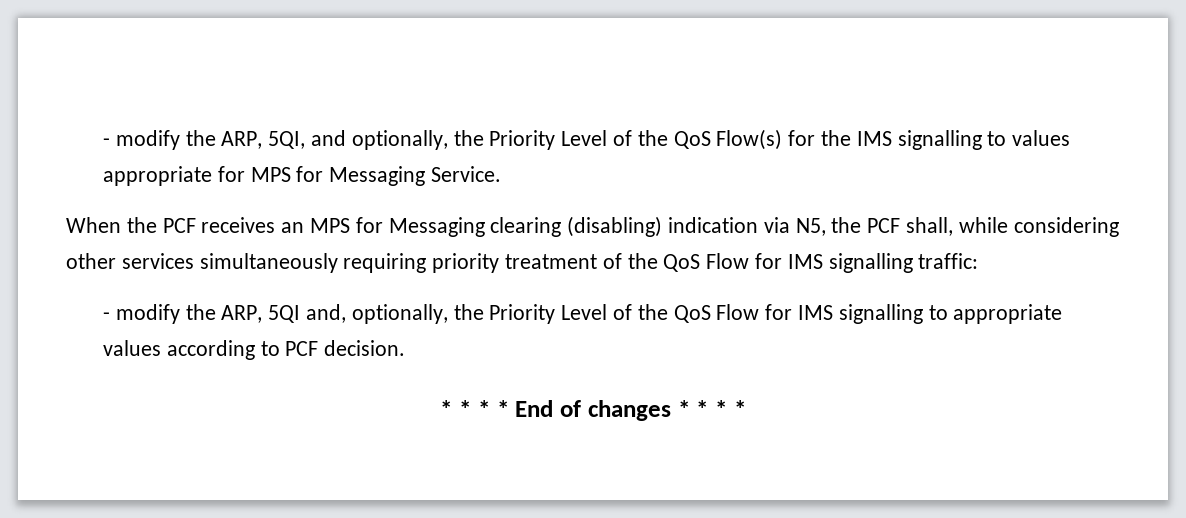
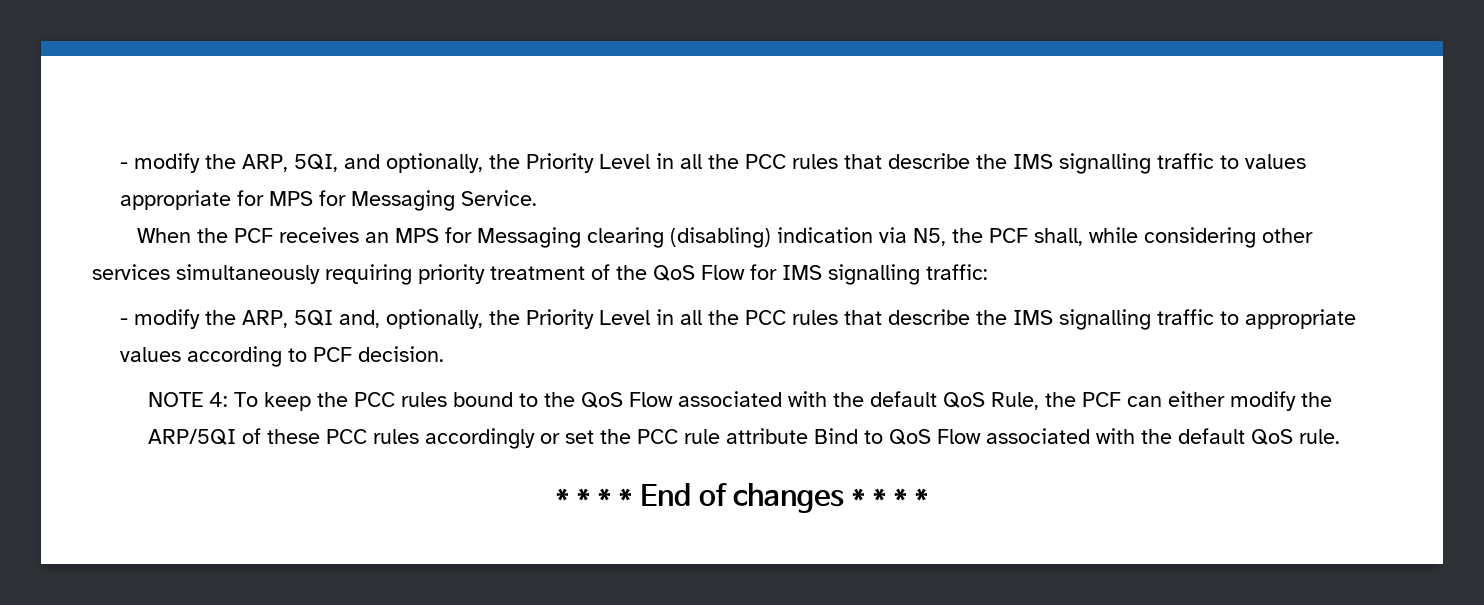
[612,129,982,150] of the QoS Flow(s) for the IMS signalling -> [656,153,1215,174] in all the PCC rules that describe the IMS signalling traffic
[612,304,923,324] of the QoS Flow for IMS signalling -> [656,309,1215,330] in all the PCC rules that describe the IMS signalling traffic
(406, 348) none -> [148,391,1333,411] [148,428,1341,449] // NOTE 4: To keep the PCC rules bound to the QoS Flow associated with the default QoS Rule, the PCF can either modify the ARP/5QI of these PCC rules accordingly or set the PCC rule attribute Bind to QoS Flow associated with the default QoS rule.

